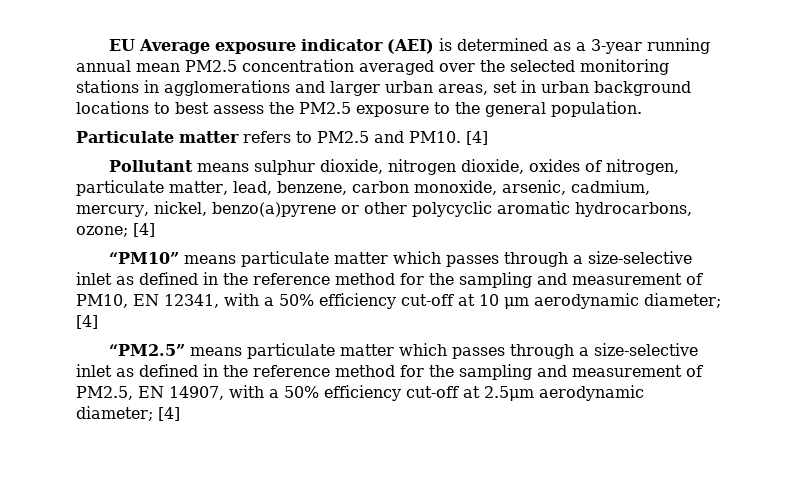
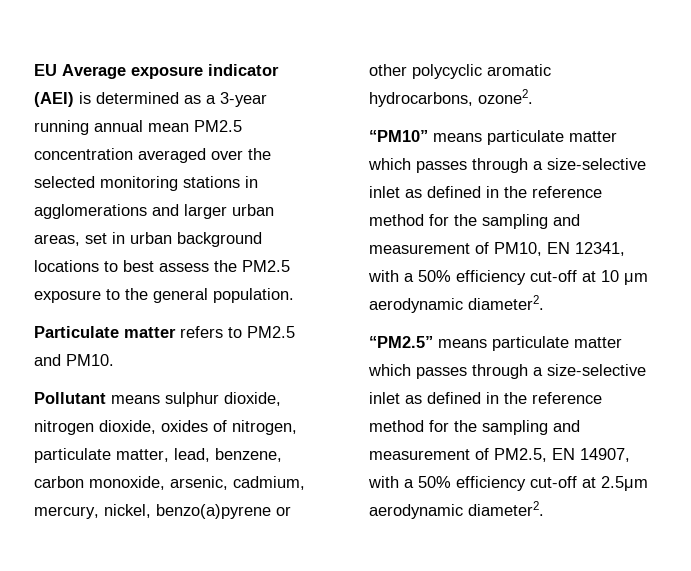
[466,131,488,145] [4] -> (114, 360) none
[76,223,155,237] ozone; [4] -> [478,89,533,104] ozone2.
[644,293,721,308] [76,315,98,329] diameter; [4] -> [468,295,544,310] diameter2.
[76,406,180,421] diameter; [4] -> [468,501,544,516] diameter2.

